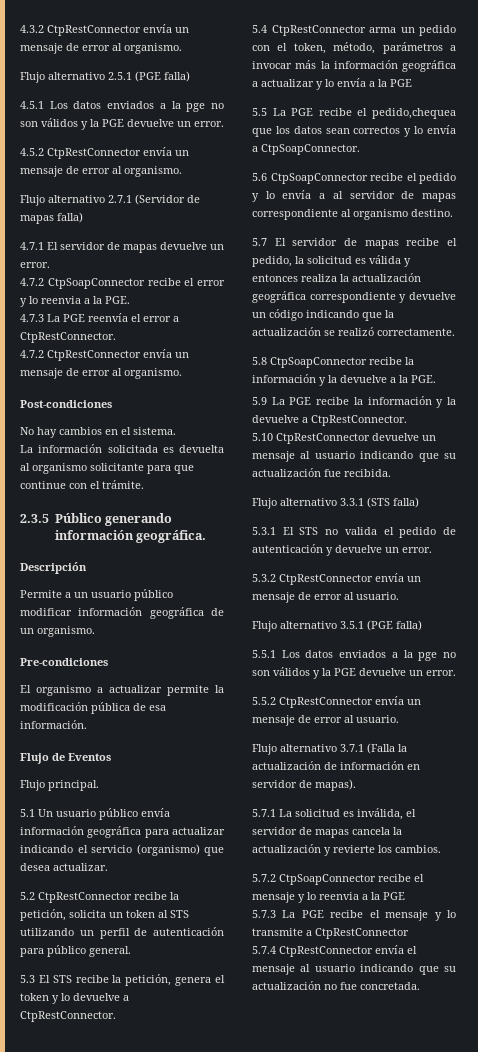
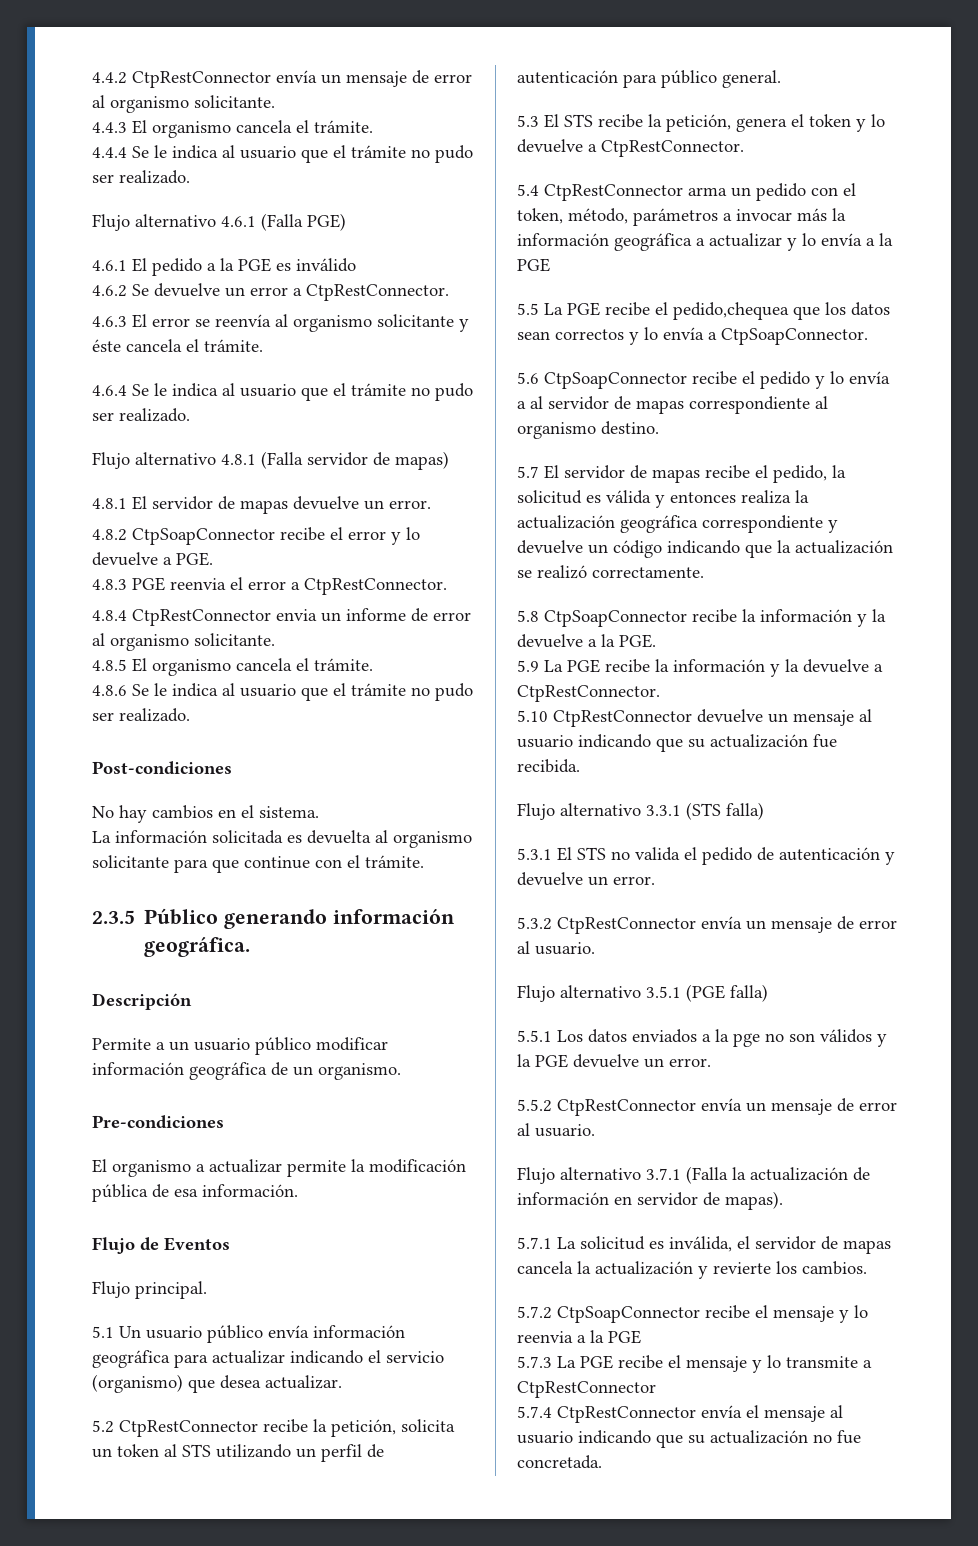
[20,24,189,36] [20,43,182,54] [20,71,190,83] [20,101,225,112] [20,118,224,130] [20,147,189,159] [20,166,182,177] [20,194,200,206] [20,212,83,224] [20,242,44,250] 4.3.2 CtpRestConnector envía un mensaje de error al organismo. // Flujo alternativo 2.5.1 (PGE falla) // 4.5.1 Los datos enviados a la pge no son válidos y la PGE devuelve un error. // 4.5.2 CtpRestConnector envía un mensaje de error al organismo. // Flujo alternativo 2.7.1 (Servidor de mapas falla) // 4.7.1 -> [92,70,472,88] [92,95,275,113] [92,120,373,138] [92,145,473,163] [92,170,190,184] [92,213,346,231] [92,258,356,276] [92,283,449,301] [92,314,469,332] [92,339,263,352] [92,383,473,401] [92,408,190,422] [92,451,449,470] [92,498,127,509] 4.4.2 CtpRestConnector envía un mensaje de error al organismo solicitante. // 4.4.3 El organismo cancela el trámite. // 4.4.4 Se le indica al usuario que el trámite no pudo ser realizado. // Flujo alternativo 4.6.1 (Falla PGE) // 4.6.1 El pedido a la PGE es inválido // 4.6.2 Se devuelve un error a CtpRestConnector. // 4.6.3 El error se reenvía al organismo solicitante y éste cancela el trámite. // 4.6.4 Se le indica al usuario que el trámite no pudo ser realizado. // Flujo alternativo 4.8.1 (Falla servidor de mapas) // 4.8.1
[20,278,44,286] 4.7.2 -> [92,529,127,541] 4.8.2
[41,296,130,304] [20,313,179,322] [20,332,116,343] [20,349,189,361] [20,368,182,379] reenvia a la PGE. // 4.7.3 La PGE reenvía el error a CtpRestConnector. // 4.7.2 CtpRestConnector envía un mensaje de error al organismo. -> [92,552,213,566] [92,577,447,595] [92,608,471,626] [92,633,275,651] [92,658,373,676] [92,683,473,701] [92,708,190,722] devuelve a PGE. // 4.8.3 PGE reenvia el error a CtpRestConnector. // 4.8.4 CtpRestConnector envia un informe de error al organismo solicitante. // 4.8.5 El organismo cancela el trámite. // 4.8.6 Se le indica al usuario que el trámite no pudo ser realizado.

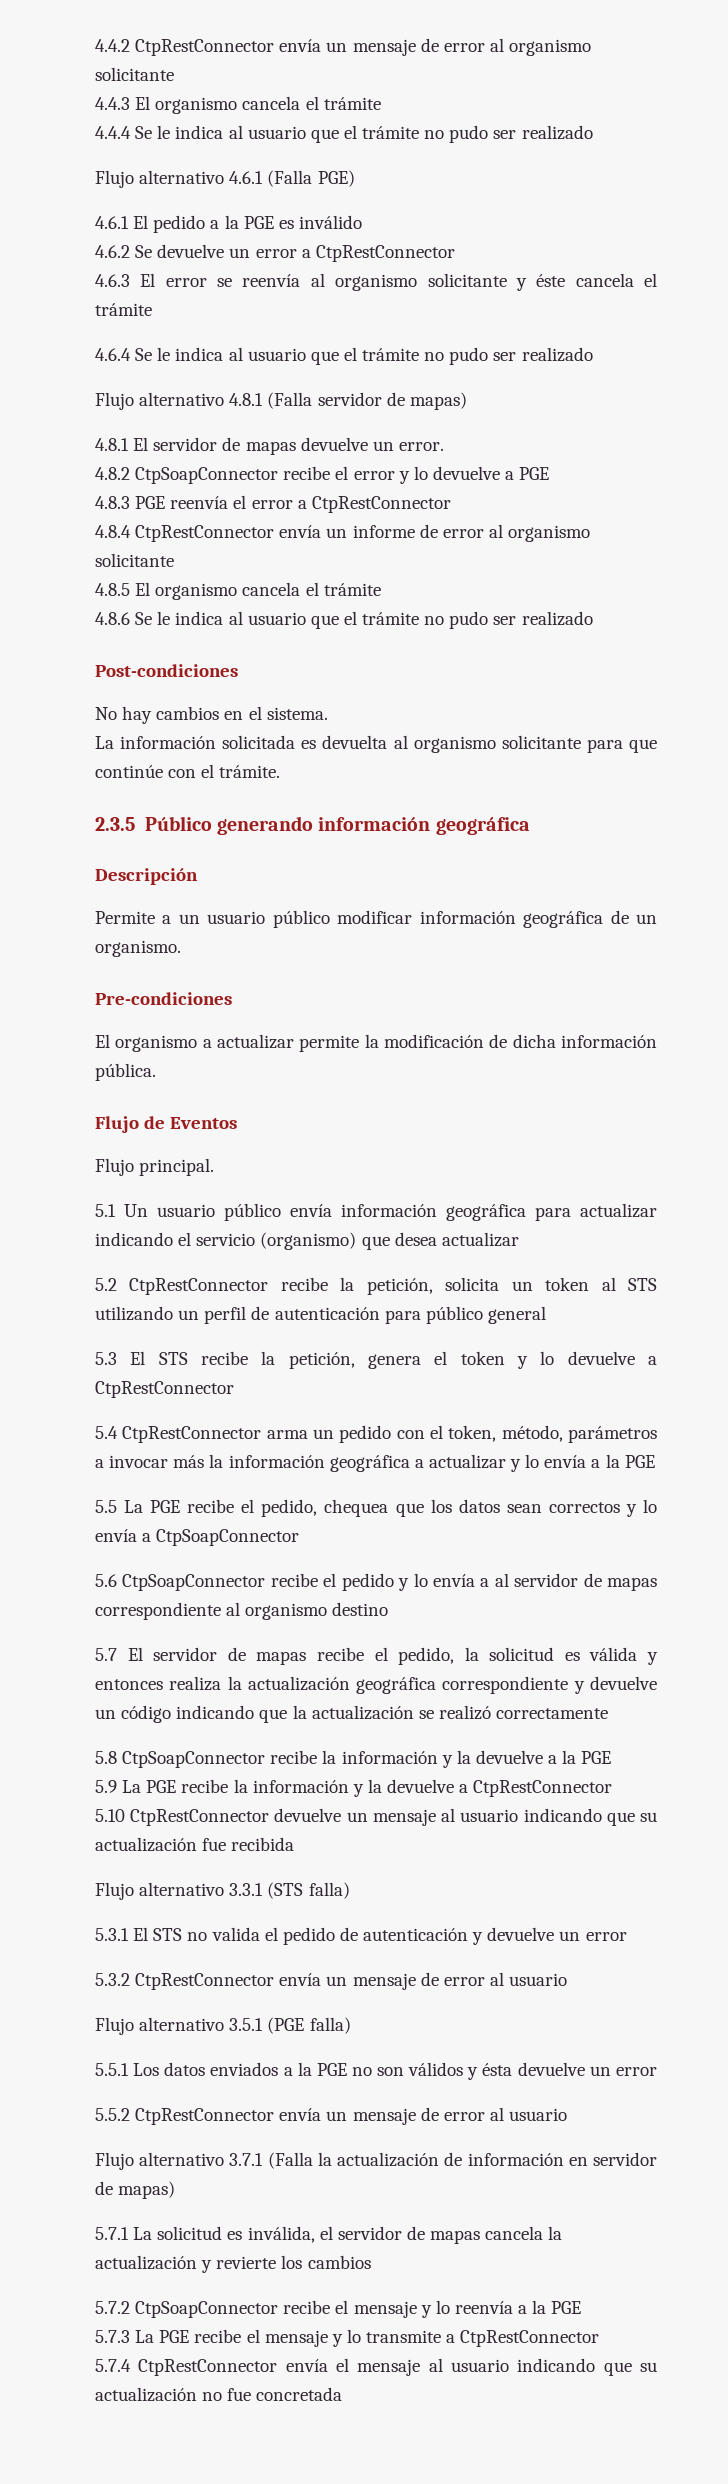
[194,95,275,108] solicitante. -> [95,67,174,81] solicitante
[314,120,373,133] trámite. -> [323,97,381,110] trámite
[119,170,190,184] realizado. -> [521,125,593,140] realizado
[306,284,449,301] CtpRestConnector. -> [315,245,455,262] CtpRestConnector
[204,339,263,352] trámite. -> [95,303,152,316] trámite
[119,408,190,422] realizado. -> [521,347,593,362] realizado
[176,552,213,566] PGE. -> [519,467,550,480] PGE
[170,578,226,590] reenvia -> [170,496,229,509] reenvía
[304,578,447,595] CtpRestConnector. -> [311,496,451,513] CtpRestConnector
[276,609,317,621] envia -> [279,525,322,538] envía
[194,633,275,646] solicitante. -> [95,553,174,567] solicitante
[314,658,373,671] trámite. -> [323,583,381,596] trámite
[119,708,190,722] realizado. -> [521,611,593,626] realizado
[244,856,310,869] continue -> [95,765,163,778] continúe
[144,937,251,957] geográfica. -> [435,817,530,835] geográfica
[92,1184,298,1202] pública de esa información. -> [489,1034,657,1048] [95,1063,156,1081] de dicha información pública.
[265,1375,342,1389] actualizar. -> [441,1232,519,1247] actualizar
[722,70,781,88] general. -> [487,1306,546,1324] general
[601,140,744,157] CtpRestConnector. -> [95,1381,234,1398] CtpRestConnector
[673,302,789,320] pedido,chequea -> [261,1499,389,1517] pedido, chequea
[721,328,868,345] CtpSoapConnector. -> [156,1529,300,1546] CtpSoapConnector
[601,421,659,435] destino. -> [332,1602,389,1616] destino
[592,567,704,578] correctamente. -> [496,1708,609,1719] correctamente
[619,634,656,648] PGE. -> [581,1751,612,1764] PGE
[517,685,660,702] CtpRestConnector. -> [473,1780,613,1797] CtpRestConnector
[517,759,580,773] recibida. -> [231,1837,295,1851] recibida
[613,876,655,885] error. -> [585,1932,627,1941] error
[535,942,595,955] usuario. -> [509,1973,568,1986] usuario
[733,1033,760,1047] pge -> [316,2063,347,2076] PGE
[517,1054,711,1068] la PGE devuelve un error. -> [482,2062,657,2076] ésta devuelve un error
[535,1124,595,1137] usuario. -> [509,2108,568,2121] usuario
[725,1191,783,1210] mapas). -> [118,2181,176,2199] mapas)
[802,1261,867,1275] cambios. -> [307,2255,371,2269] cambios
[517,1331,573,1343] reenvia -> [454,2301,513,2314] reenvía
[517,1455,602,1469] concretada. -> [256,2387,343,2401] concretada

